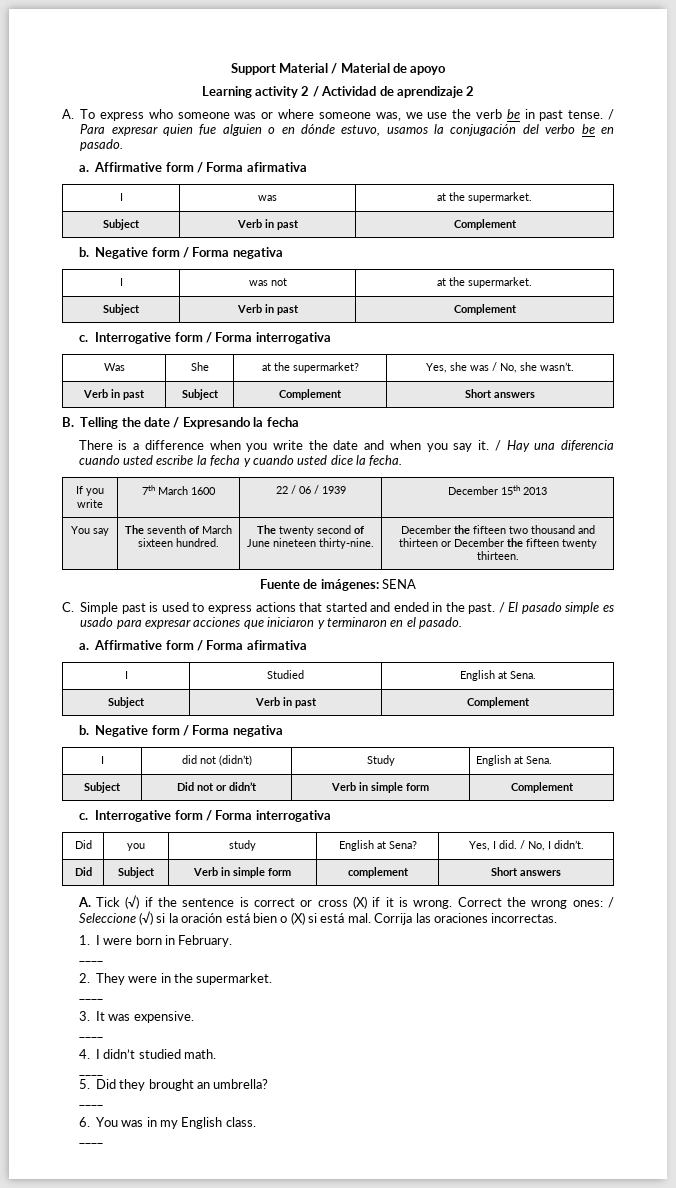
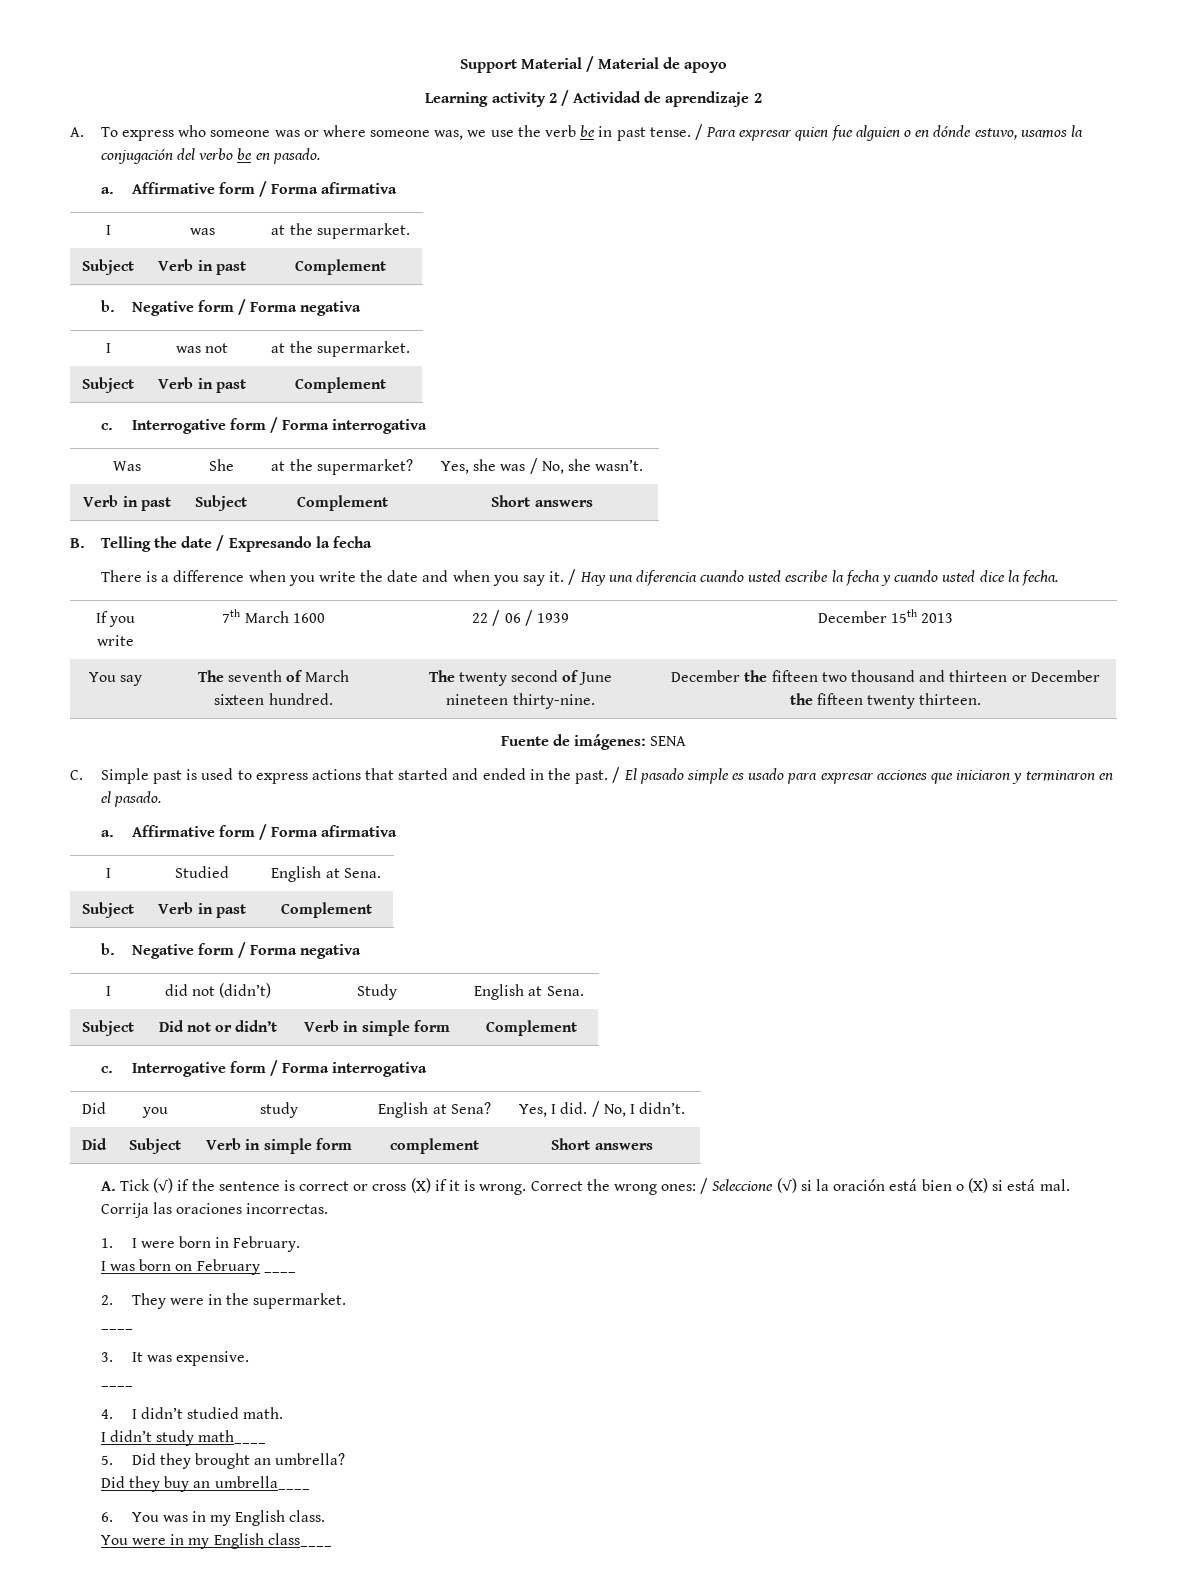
(233, 941) none -> [100,1259,260,1275] I was born on February
[78,1074,103,1076] ____ -> [100,1430,267,1446] I didn’t study math____
[78,1104,103,1106] ____ -> [100,1476,310,1492] Did they buy an umbrella____
[78,1142,103,1144] ____ -> [100,1533,332,1549] You were in my English class____

